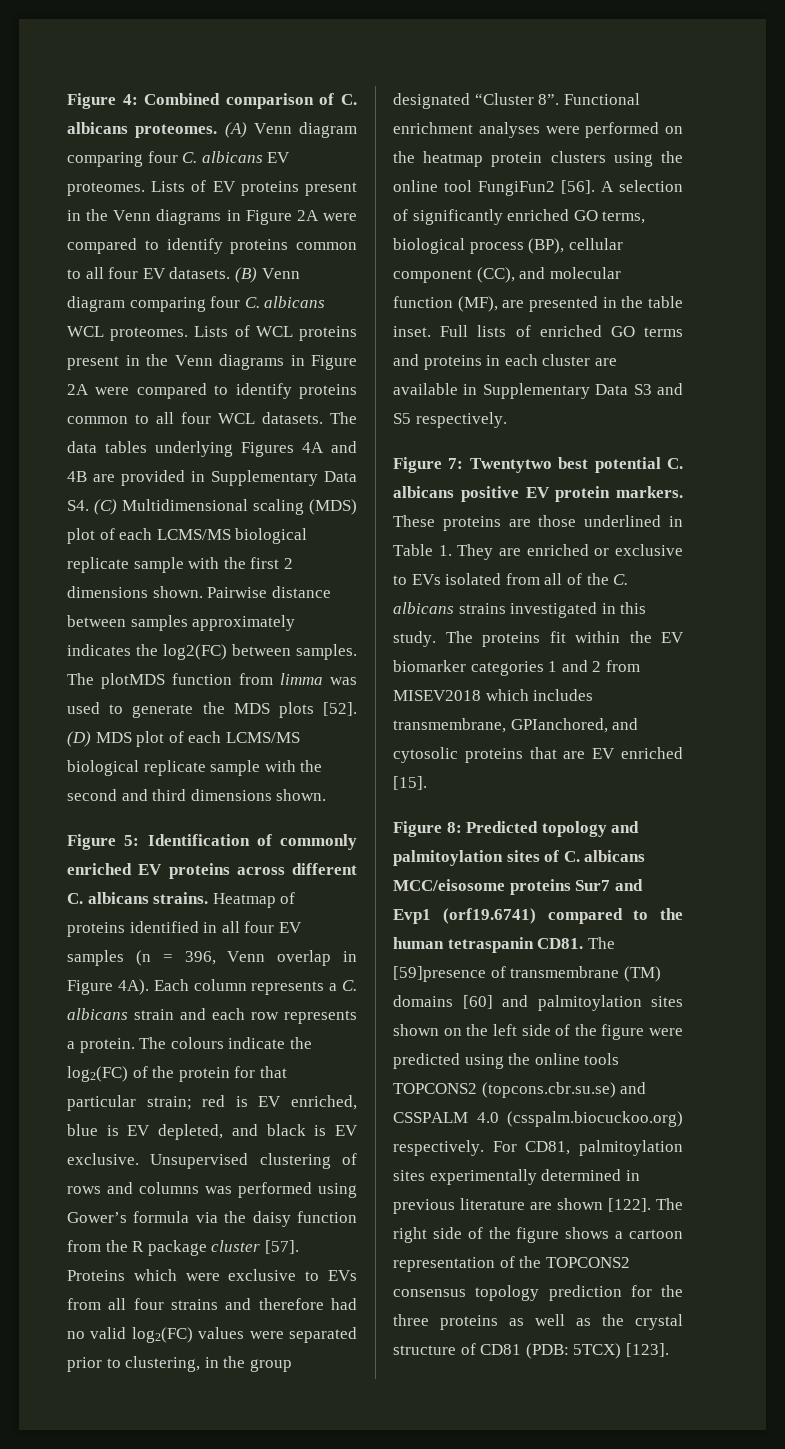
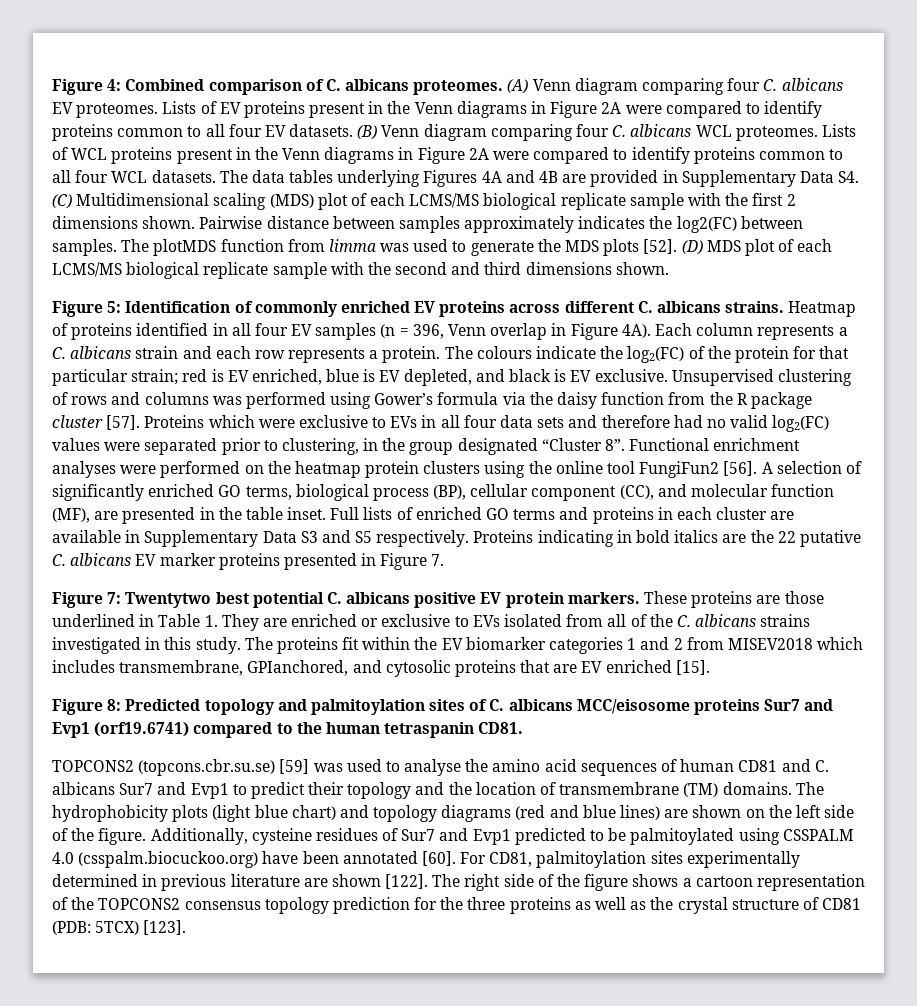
[67,1298,218,1310] from all four strains -> [421,415,565,428] in all four data sets
(507, 420) none -> [473,530,861,547] [52,553,445,570] Proteins indicating in bold italics are the 22 putative C. albicans EV marker proteins presented in Figure 7.
[587,937,615,949] [393,966,661,982] [393,995,683,1011] The [59]presence of transmembrane (TM) domains [60] and palmitoylation sites -> [52,759,829,776] [52,782,824,799] [52,805,689,822] // TOPCONS2 (topcons.cbr.su.se) [59] was used to analyse the amino acid sequences of human CD81 and C. albicans Sur7 and Evp1 to predict their topology and the location of transmembrane (TM) domains. The hydrophobicity plots (light blue chart) and topology diagrams (red and blue lines) are
[601,1024,683,1040] [393,1053,620,1069] [393,1082,647,1098] [393,1111,683,1127] [393,1140,484,1156] figure were predicted using the online tools TOPCONS2 (topcons.cbr.su.se) and CSSPALM 4.0 (csspalm.biocuckoo.org) respectively. -> [98,828,854,845] [52,851,456,868] figure. Additionally, cysteine residues of Sur7 and Evp1 predicted to be palmitoylated using CSSPALM 4.0 (csspalm.biocuckoo.org) have been annotated [60].

